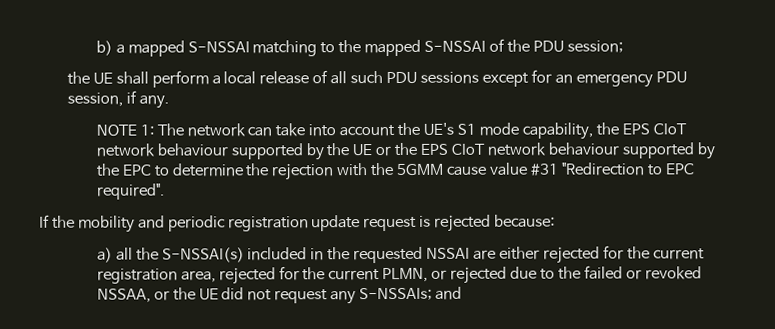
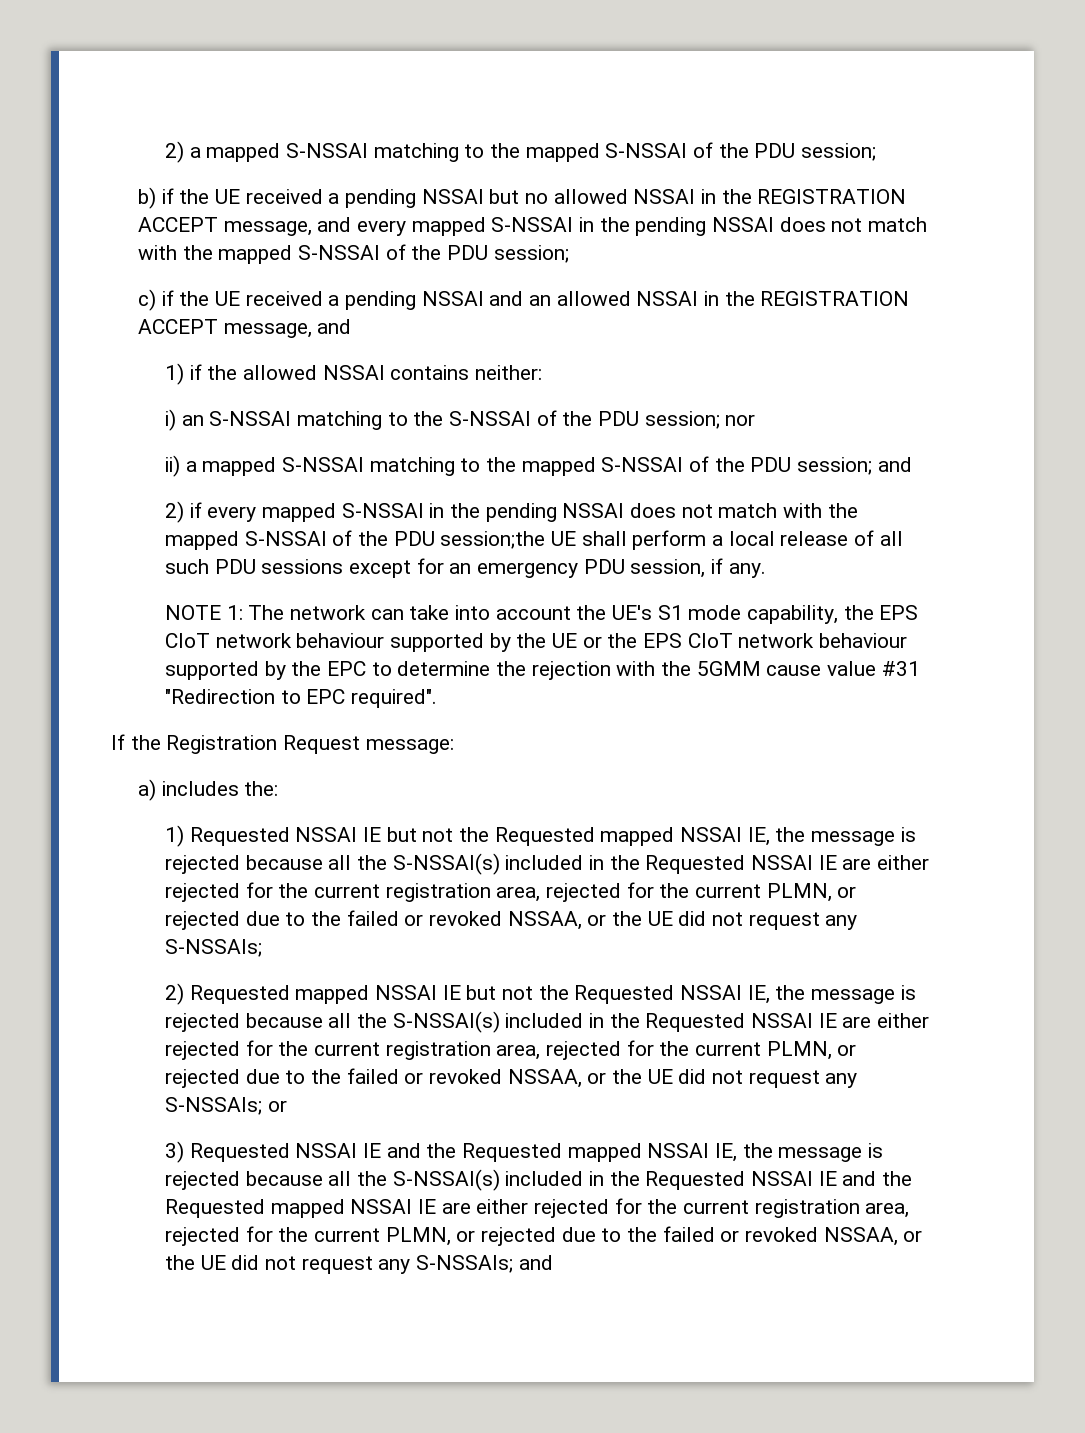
[95,40,113,56] b) -> [164,141,184,163] 2)
[66,71,90,85] the -> [137,187,907,209] [137,217,928,236] [137,244,569,264] [137,289,910,311] [137,319,352,338] [164,363,542,385] [164,409,756,431] [164,455,912,477] [164,501,858,523] [164,530,546,550] b) if the UE received a pending NSSAI but no allowed NSSAI in the REGISTRATION ACCEPT message, and every mapped S-NSSAI in the pending NSSAI does not match with the mapped S-NSSAI of the PDU session; // c) if the UE received a pending NSSAI and an allowed NSSAI in the REGISTRATION ACCEPT message, and // 1) if the allowed NSSAI contains neither: // i) an S-NSSAI matching to the S-NSSAI of the PDU session; nor // ii) a mapped S-NSSAI matching to the mapped S-NSSAI of the PDU session; and // 2) if every mapped S-NSSAI in the pending NSSAI does not match with the mapped S-NSSAI of the PDU session;the
[77,214,556,233] [96,246,471,264] mobility and periodic registration update request is rejected because: // a) all the S-NSSAI(s) included in the requested NSSAI -> [166,735,454,754] [137,779,279,801] [164,825,916,847] [164,853,929,875] [164,882,857,902] [164,910,858,930] [164,939,262,957] [164,983,916,1005] [164,1011,929,1033] [164,1040,857,1060] [164,1068,858,1088] [164,1097,287,1115] [164,1141,883,1163] [164,1169,912,1191] [164,1199,436,1218] Registration Request message: // a) includes the: // 1) Requested NSSAI IE but not the Requested mapped NSSAI IE, the message is rejected because all the S-NSSAI(s) included in the Requested NSSAI IE are either rejected for the current registration area, rejected for the current PLMN, or rejected due to the failed or revoked NSSAA, or the UE did not request any S-NSSAIs; // 2) Requested mapped NSSAI IE but not the Requested NSSAI IE, the message is rejected because all the S-NSSAI(s) included in the Requested NSSAI IE are either rejected for the current registration area, rejected for the current PLMN, or rejected due to the failed or revoked NSSAA, or the UE did not request any S-NSSAIs; or // 3) Requested NSSAI IE and the Requested mapped NSSAI IE, the message is rejected because all the S-NSSAI(s) included in the Requested NSSAI IE and the Requested mapped NSSAI IE

